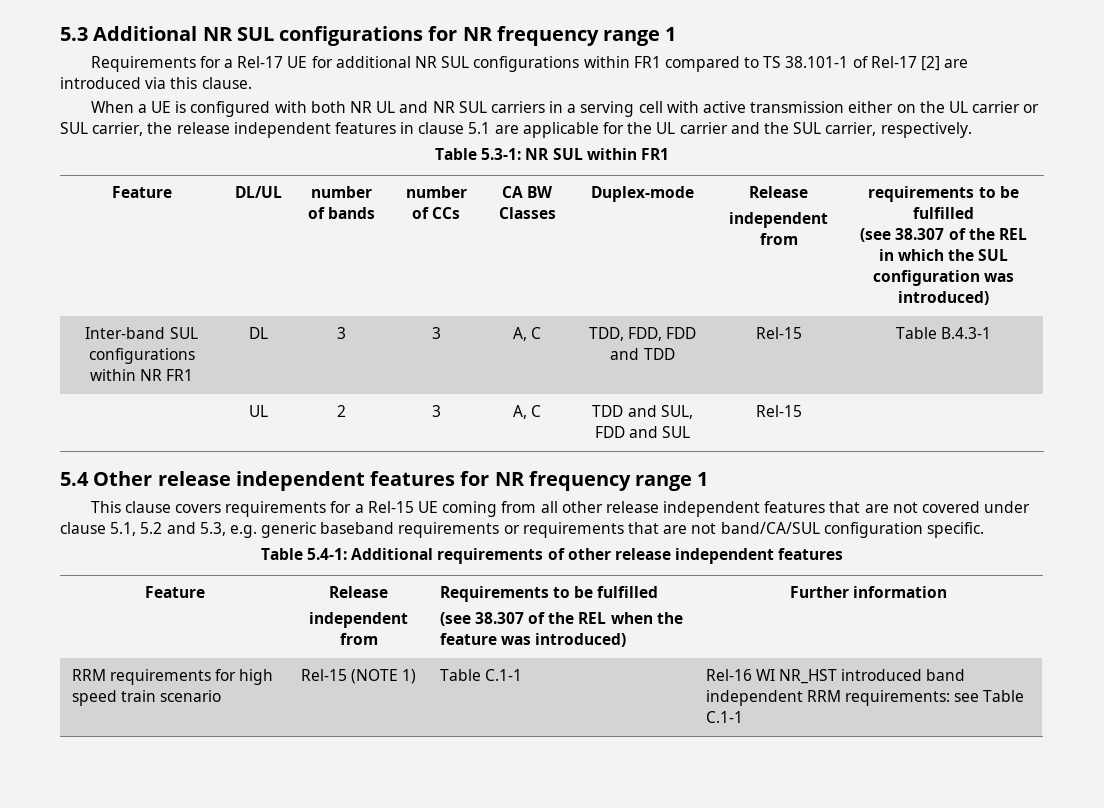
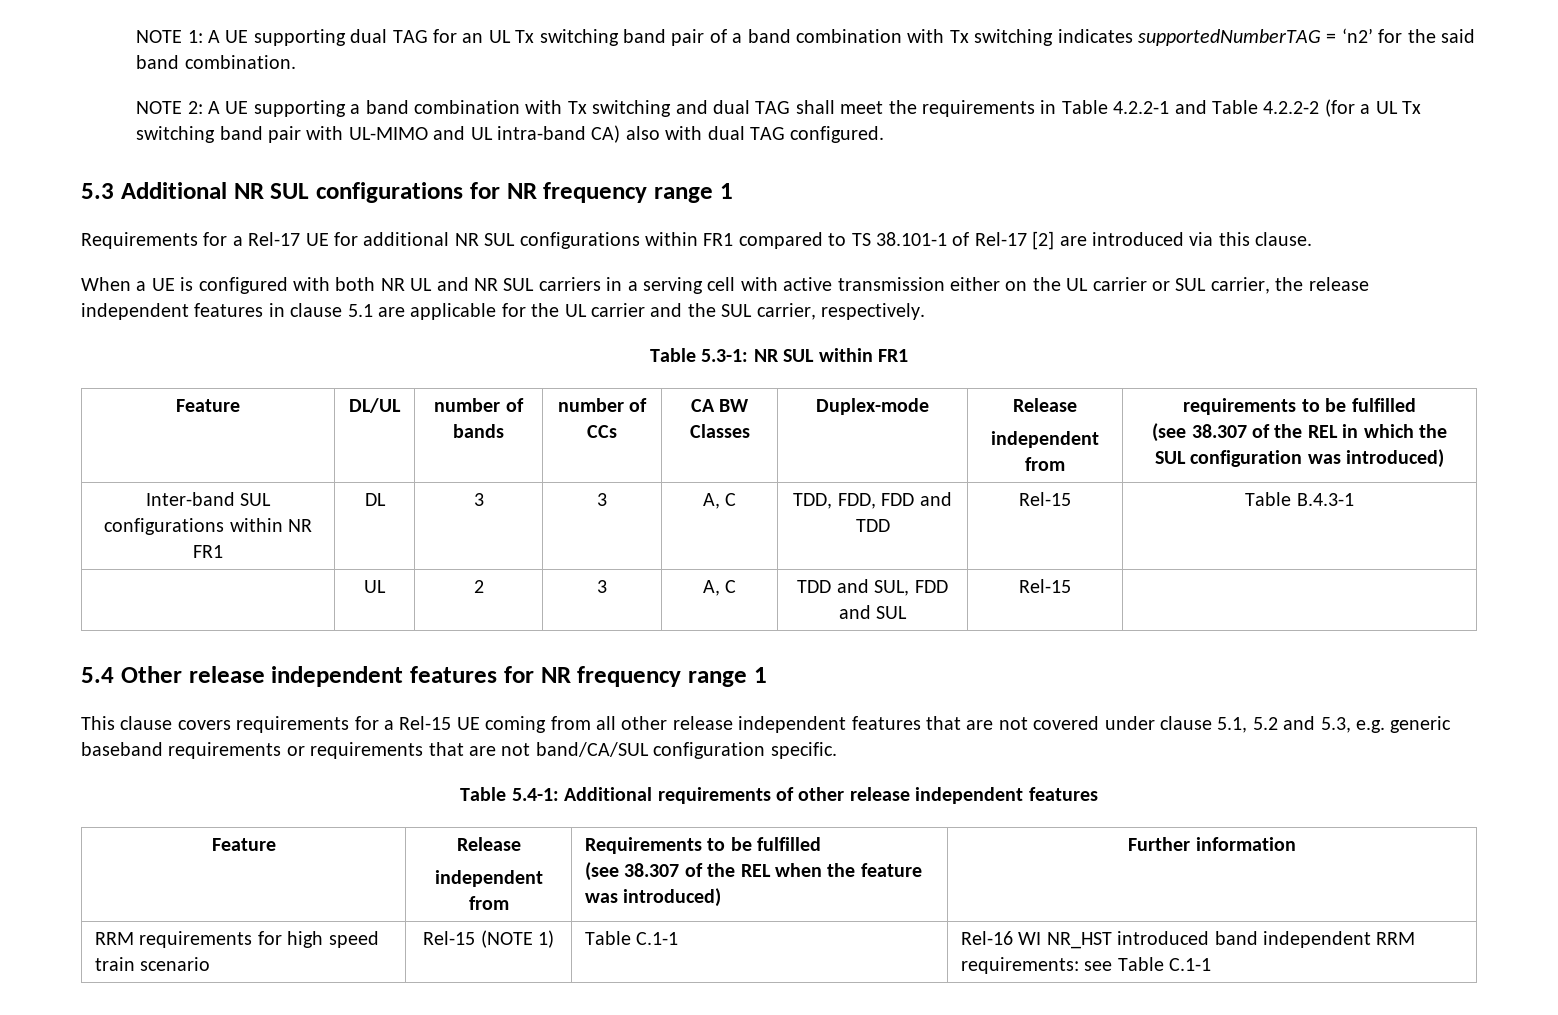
(60, 34) none -> [136,28,1475,46] [136,55,296,69] [136,99,1421,117] [136,125,885,143] NOTE 1: A UE supporting dual TAG for an UL Tx switching band pair of a band combination with Tx switching indicates supportedNumberTAG = ‘n2’ for the said band combination. // NOTE 2: A UE supporting a band combination with Tx switching and dual TAG shall meet the requirements in Table 4.2.2-1 and Table 4.2.2-2 (for a UL Tx switching band pair with UL-MIMO and UL intra-band CA) also with dual TAG configured. //

